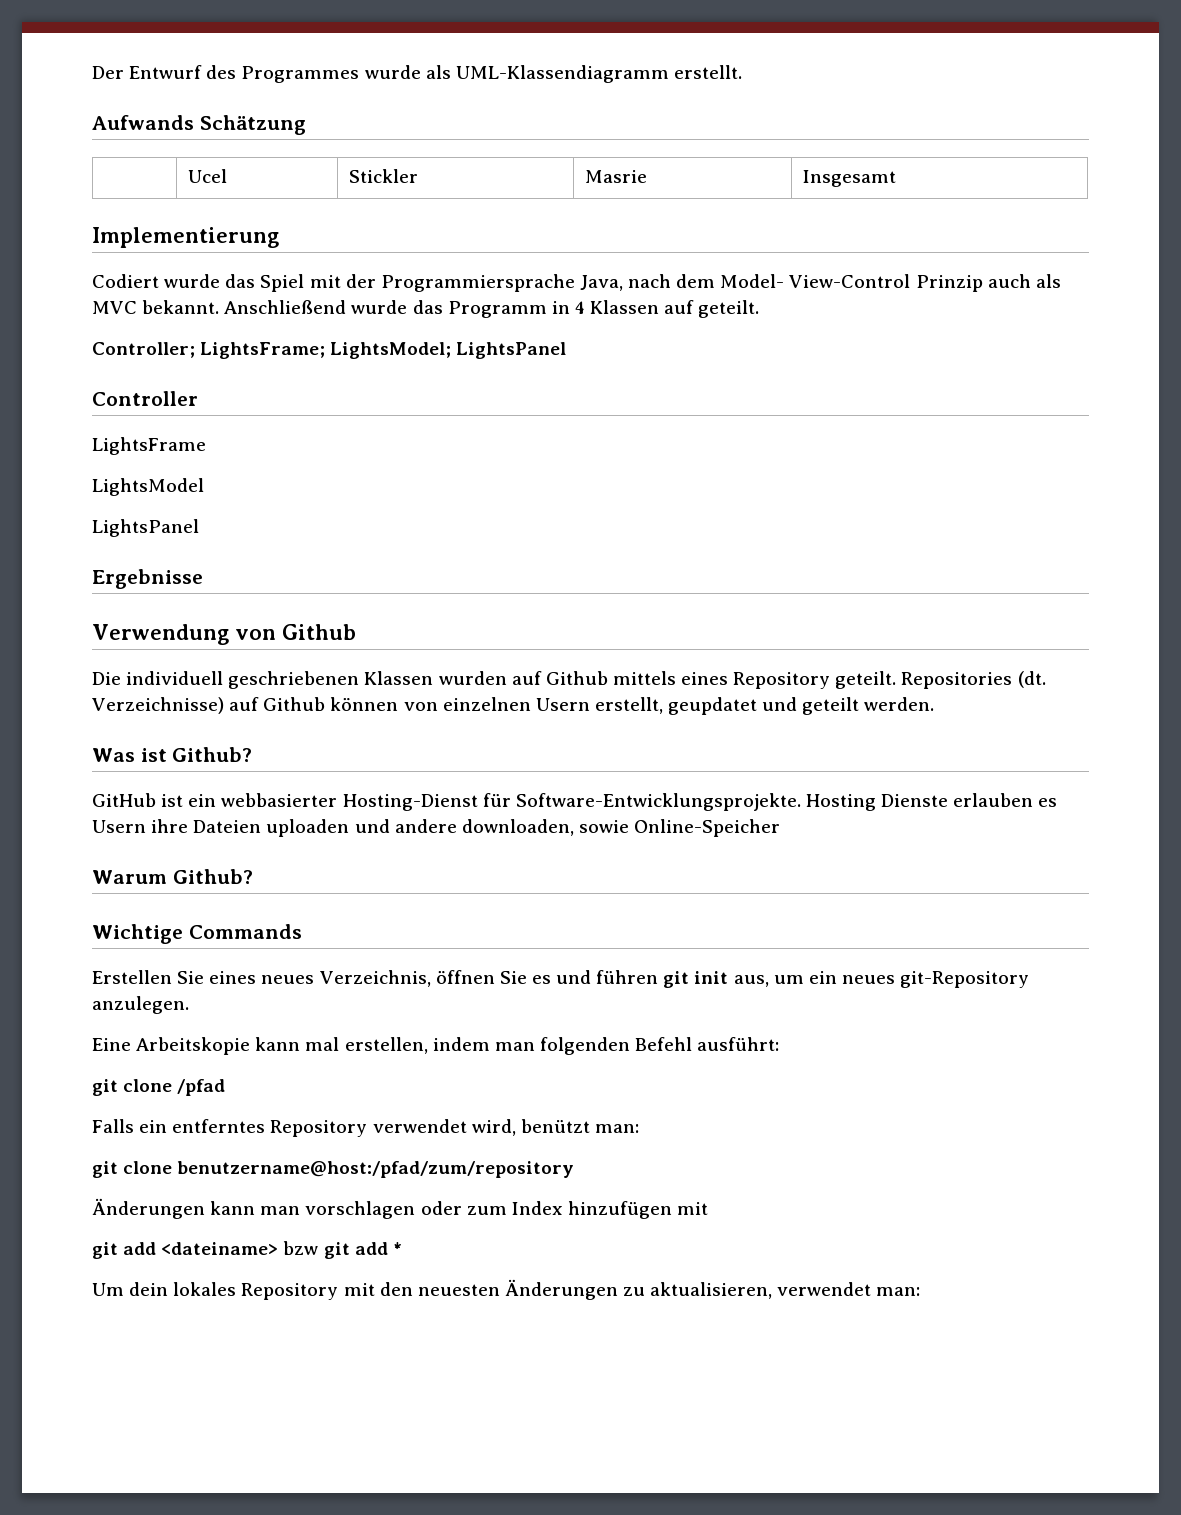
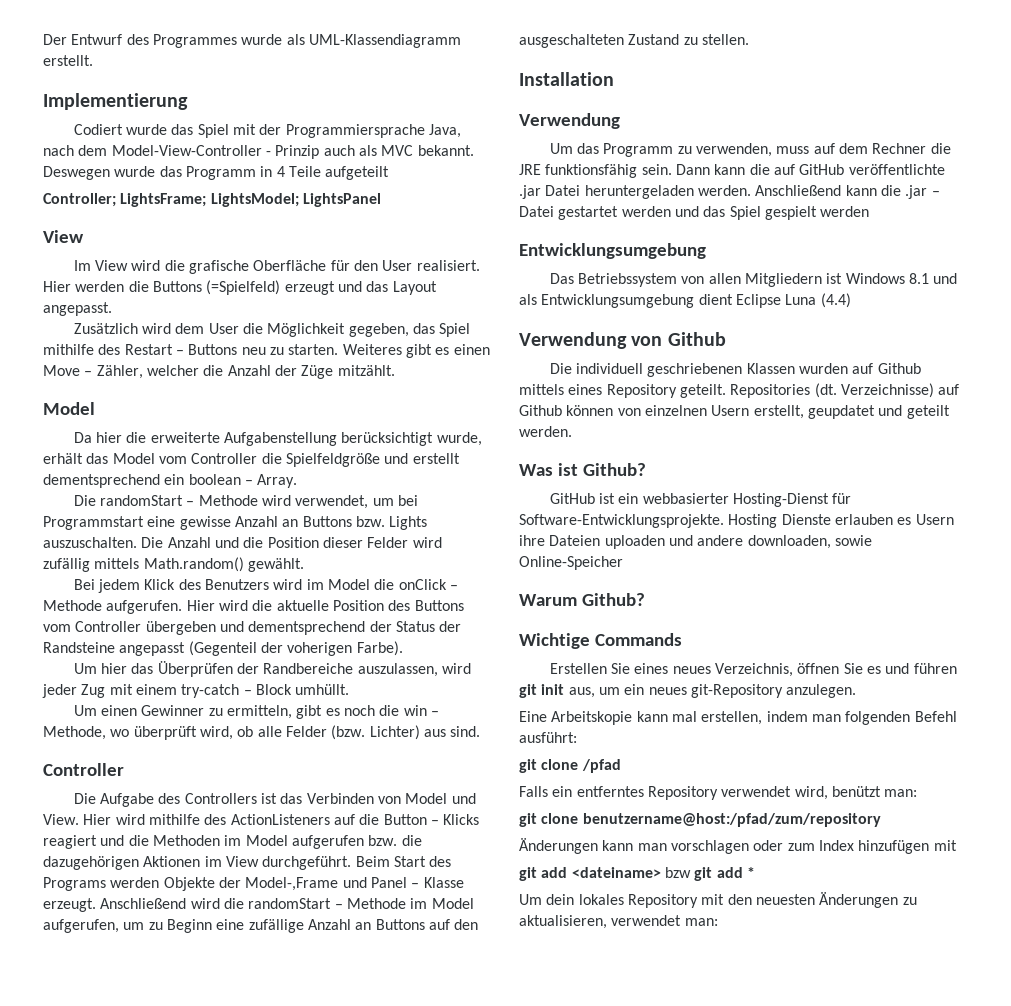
[92,115,306,135] [188,169,228,183] [349,169,419,183] [585,170,648,183] [803,170,897,187] // Aufwands Schätzung // | Ucel | Stickler | Masrie | Insgesamt -> (93, 60) none
[720,274,911,288] Model- View-Control -> [111,145,271,156] Model-View-Controller -
[224,300,347,314] Anschließend -> [43,166,110,180] Deswegen
[590,300,760,318] Klassen auf geteilt. -> [288,166,390,180] Teile aufgeteilt
[92,391,198,406] [92,437,206,455] [92,478,204,496] [92,519,199,537] [92,569,203,589] Controller // LightsFrame // LightsModel // LightsPanel // Ergebnisse -> [43,230,84,243] [73,260,480,274] [43,280,437,295] [43,302,112,316] [73,323,471,337] [43,344,490,358] [43,365,395,379] [43,402,95,415] [73,432,482,446] [43,453,460,467] [43,474,298,488] [73,495,419,509] [43,516,428,530] [43,537,442,548] [43,557,304,572] [73,579,459,593] [43,600,464,614] [43,621,462,635] [43,641,403,656] [73,661,472,677] [42,684,350,698] [73,705,440,719] [43,725,481,740] [43,763,124,776] [73,793,476,807] [43,814,480,825] [43,835,422,849] [43,856,452,870] [43,877,464,891] [43,898,474,912] [43,919,479,933] [519,34,749,48] [519,72,614,86] [519,113,620,129] [549,143,951,157] [519,164,945,178] [519,185,940,199] [519,206,870,220] [519,243,706,259] [549,273,958,287] [519,293,851,308] View // Im View wird die grafische Oberfläche für den User realisiert. Hier werden die Buttons (=Spielfeld) erzeugt und das Layout angepasst. // Zusätzlich wird dem User die Möglichkeit gegeben, das Spiel mithilfe des Restart – Buttons neu zu starten. Weiteres gibt es einen Move – Zähler, welcher die Anzahl der Züge mitzählt. // Model // Da hier die erweiterte Aufgabenstellung berücksichtigt wurde, erhält das Model vom Controller die Spielfeldgröße und erstellt dementsprechend ein boolean – Array. // Die randomStart – Methode wird verwendet, um bei Programmstart eine gewisse Anzahl an Buttons bzw. Lights auszuschalten. Die Anzahl und die Position dieser Felder wird zufällig mittels Math.random() gewählt. // Bei jedem Klick des Benutzers wird im Model die onClick – Methode aufgerufen. Hier wird die aktuelle Position des Buttons vom Controller übergeben und dementsprechend der Status der Randsteine angepasst (Gegenteil der voherigen Farbe). // Um hier das Überprüfen der Randbereiche auszulassen, wird jeder Zug mit einem try-catch – Block umhüllt. // Um einen Gewinner zu ermitteln, gibt es noch die win – Methode, wo überprüft wird, ob alle Felder (bzw. Lichter) aus sind. // Controller // Die Aufgabe des Controllers ist das Verbinden von Model und View. Hier wird mithilfe des ActionListeners auf die Button – Klicks reagiert und die Methoden im Model aufgerufen bzw. die dazugehörigen Aktionen im View durchgeführt. Beim Start des Programs werden Objekte der Model-,Frame und Panel – Klasse erzeugt. Anschließend wird die randomStart – Methode im Model aufgerufen, um zu Beginn eine zufällige Anzahl an Buttons auf den ausgeschalteten Zustand zu stellen. // Installation // Verwendung // Um das Programm zu verwenden, muss auf dem Rechner die JRE funktionsfähig sein. Dann kann die auf GitHub veröffentlichte .jar Datei heruntergeladen werden. Anschließend kann die .jar – Datei gestartet werden und das Spiel gespielt werden // Entwicklungsumgebung // Das Betriebssystem von allen Mitgliedern ist Windows 8.1 und als Entwicklungsumgebung dient Eclipse Luna (4.4)

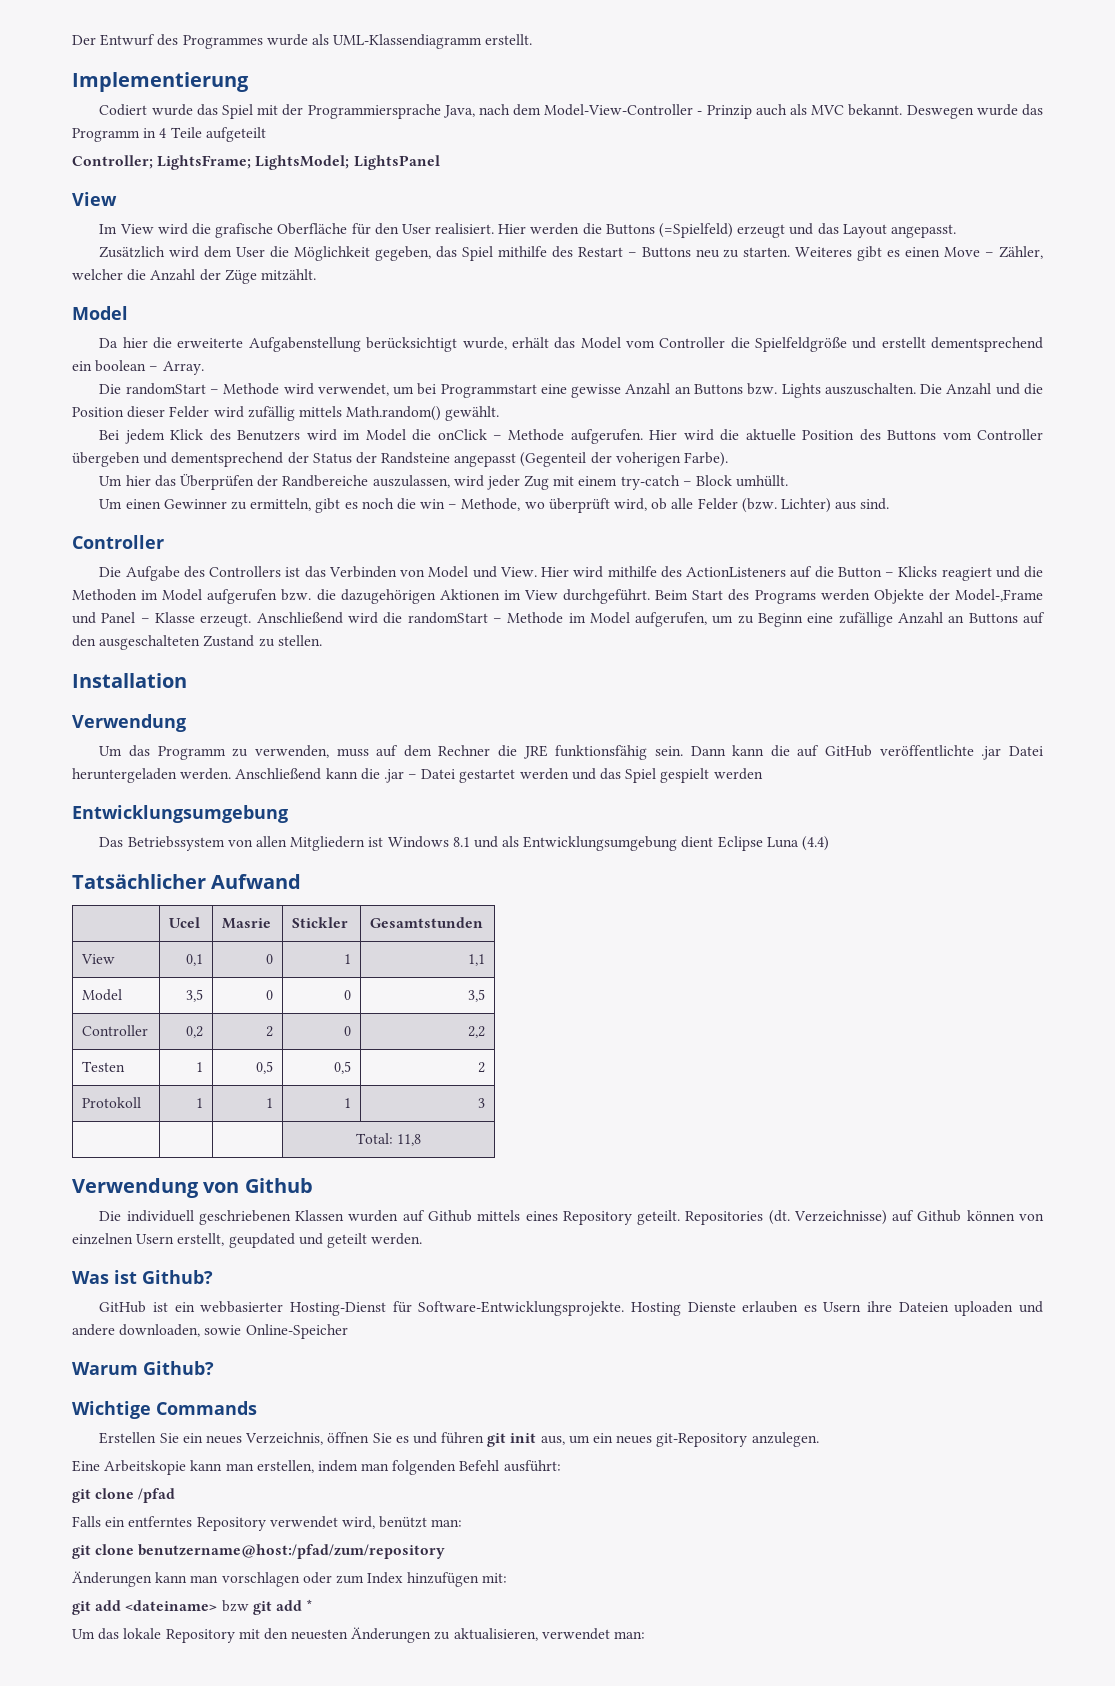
(851, 300) none -> [72,874,302,889] [169,917,201,928] [222,918,272,929] [292,917,349,928] [370,917,484,928] [81,954,116,964] [185,954,203,966] [265,954,273,964] [343,954,351,964] [467,954,485,966] [82,989,123,1001] [185,989,203,1002] [265,990,273,1000] [343,990,351,1000] [467,989,485,1002] [82,1025,149,1036] [185,1026,203,1038] [265,1026,273,1037] [343,1026,351,1036] [467,1026,485,1038] [82,1061,126,1072] [195,1062,203,1072] [255,1061,273,1074] [333,1061,351,1074] [477,1062,485,1073] [82,1097,142,1108] [195,1098,203,1108] [265,1098,273,1108] [343,1098,351,1108] [477,1098,485,1108] [355,1133,422,1146] // Tatsächlicher Aufwand // | Ucel | Masrie | Stickler | Gesamtstunden // View | 0,1 | 0 | 1 | 1,1 // Model | 3,5 | 0 | 0 | 3,5 // Controller | 0,2 | 2 | 0 | 2,2 // Testen | 1 | 0,5 | 0,5 | 2 // Protokoll | 1 | 1 | 1 | 3 // | | | Total: 11,8
[807,405,875,419] geupdatet -> [228,1233,295,1248] geupdated
[634,663,669,674] eines -> [182,1433,203,1443] ein
[671,711,697,722] mal -> [225,1463,254,1471] man
[933,840,957,851] mit -> [482,1573,508,1583] mit:
[546,894,624,905] dein lokales -> [98,1628,162,1640] das lokale

